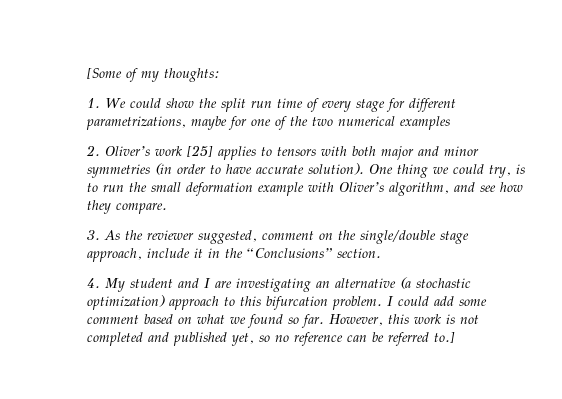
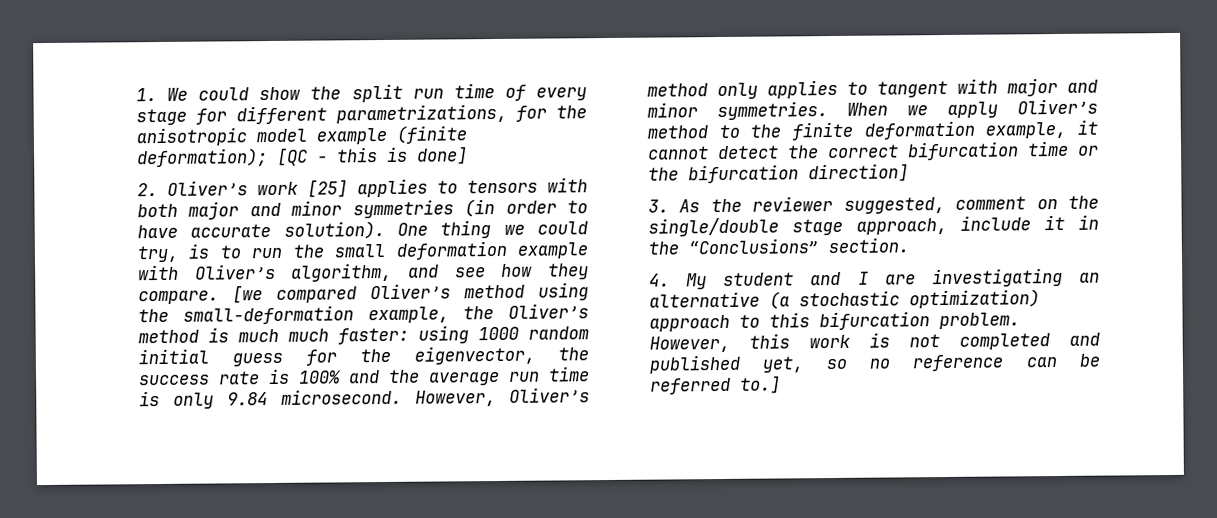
[87,68,221,82] [Some of my thoughts: // -> (135, 95) none
[191,116,451,130] maybe for one of the two numerical examples -> [515,105,587,122] [135,125,467,147] [136,146,468,168] for the anisotropic model example (finite deformation); [QC - this is done]
(168, 208) none -> [231,282,589,304] [137,303,589,325] [137,325,589,345] [137,345,589,367] [138,366,590,386] [138,387,590,409] [646,77,1098,100] [646,98,1098,121] [646,119,1098,141] [647,140,1099,161] [647,163,909,184] [we compared Oliver’s method using the small-deformation example, the Oliver’s method is much much faster: using 1000 random initial guess for the eigenvector, the success rate is 100% and the average run time is only 9.84 microsecond. However, Oliver’s method only applies to tangent with major and minor symmetries. When we apply Oliver’s method to the finite deformation example, it cannot detect the correct bifurcation time or the bifurcation direction]
[387,296,488,306] [87,314,325,328] I could add some comment based on what we found so far. -> (1020, 321) none

